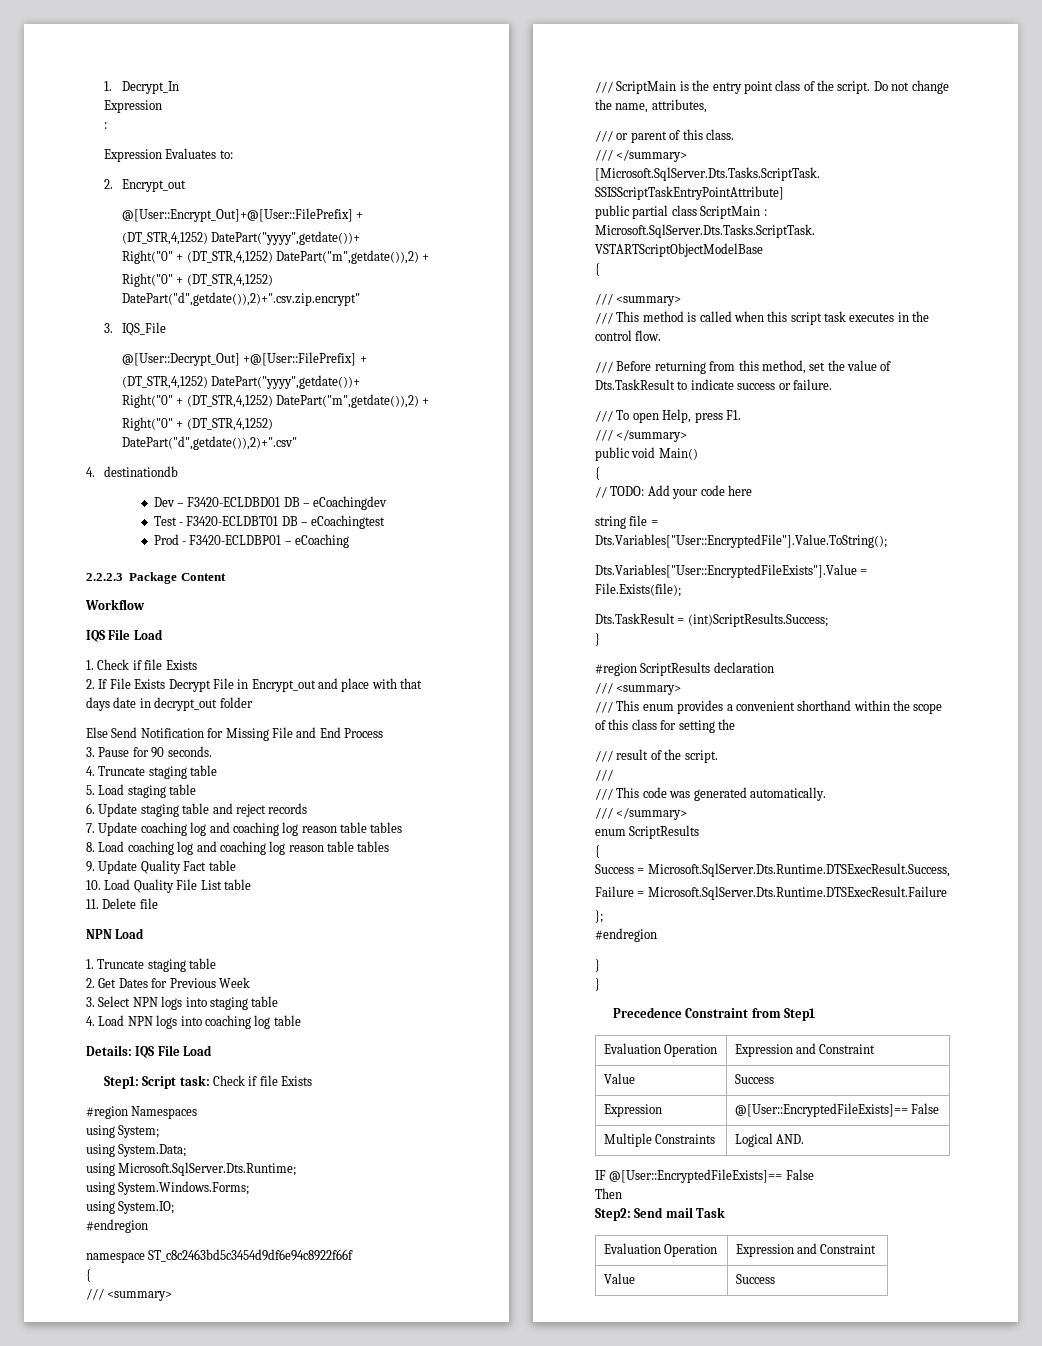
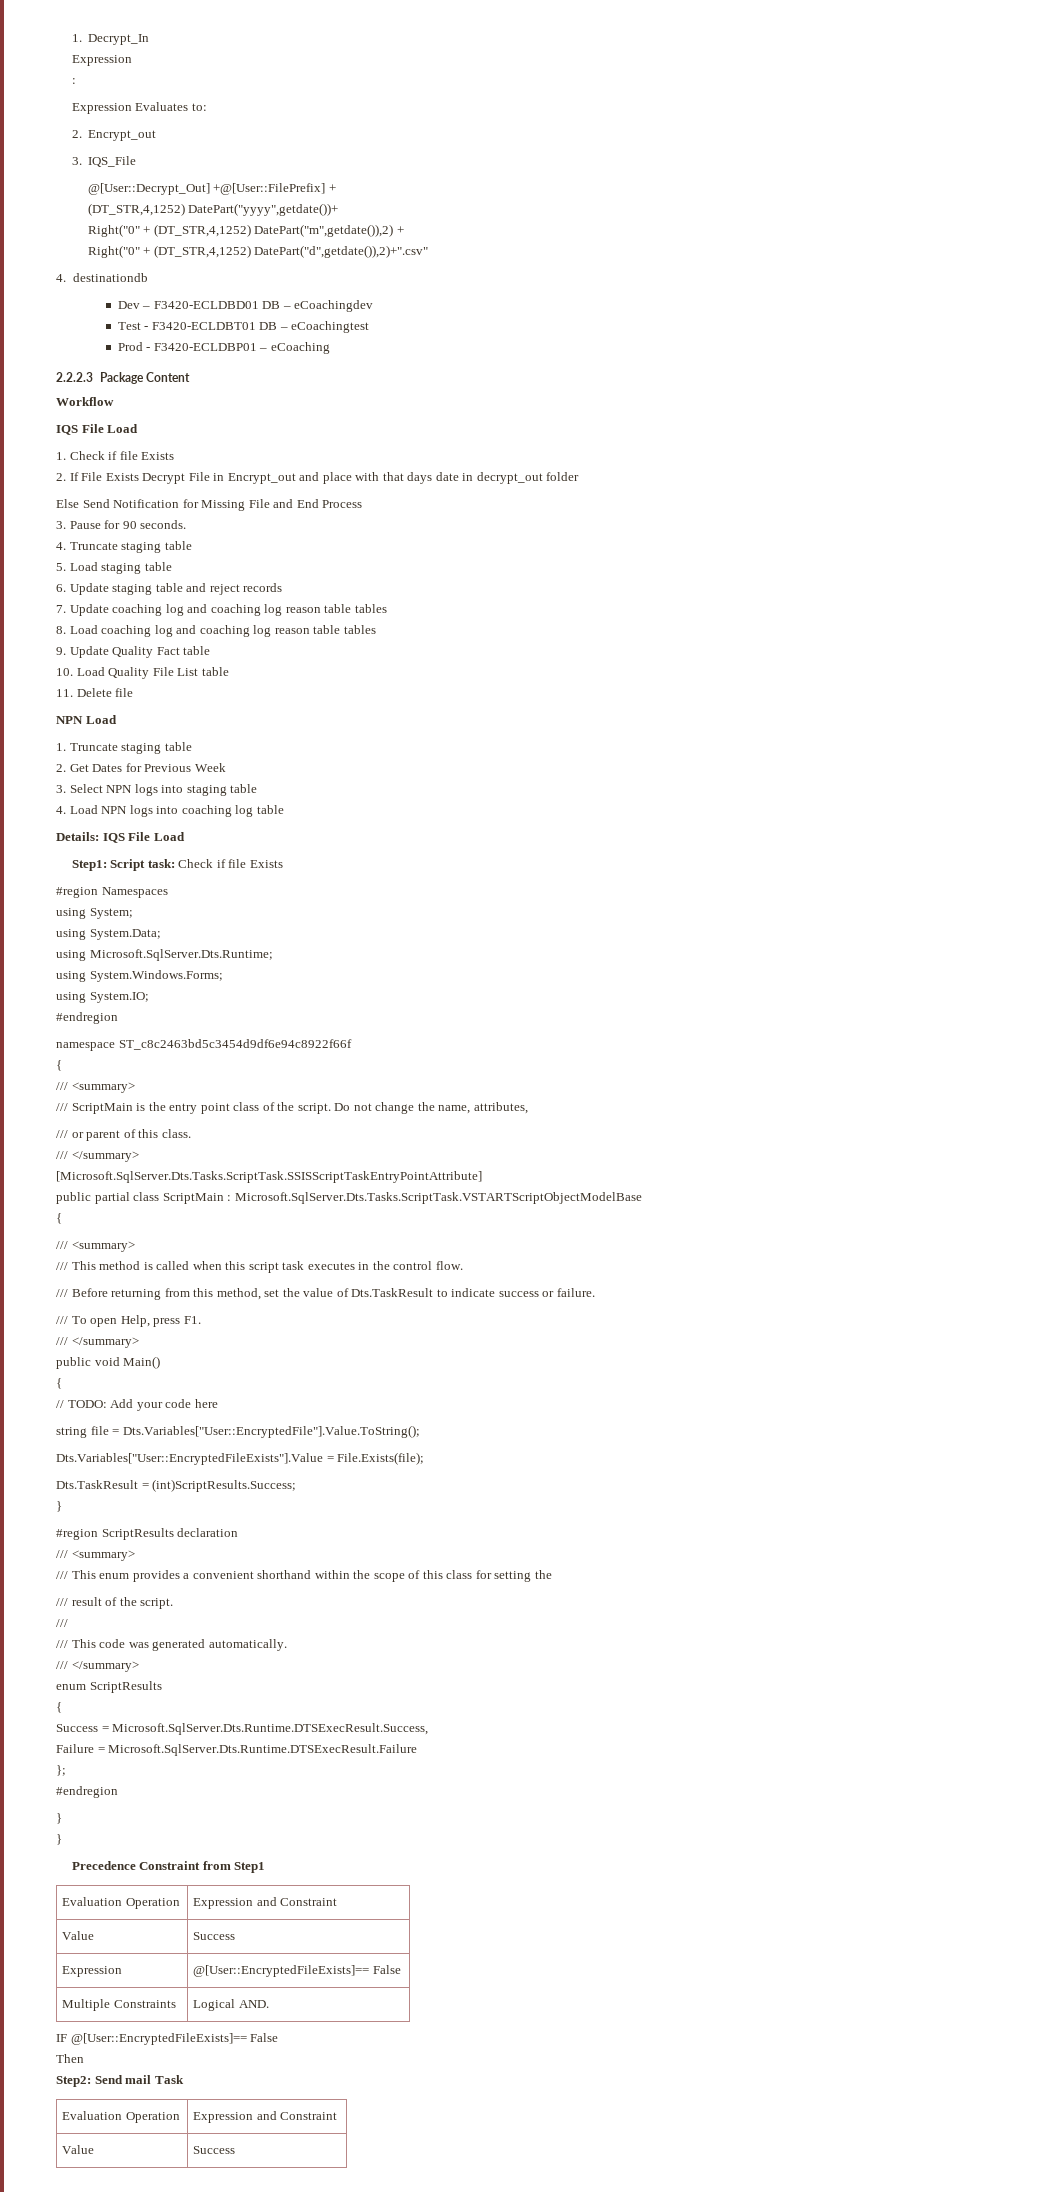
[121,208,364,222] [121,231,361,245] [121,250,430,264] [121,273,273,287] [121,292,360,306] // @[User::Encrypt_Out]+@[User::FilePrefix] + // (DT_STR,4,1252) DatePart("yyyy",getdate())+ // Right("0" + (DT_STR,4,1252) DatePart("m",getdate()),2) + // Right("0" + (DT_STR,4,1252) DatePart("d",getdate()),2)+".csv.zip.encrypt" -> (157, 135) none

